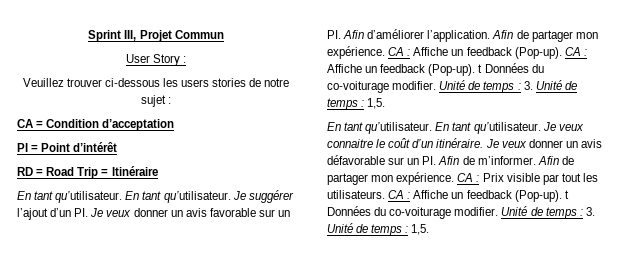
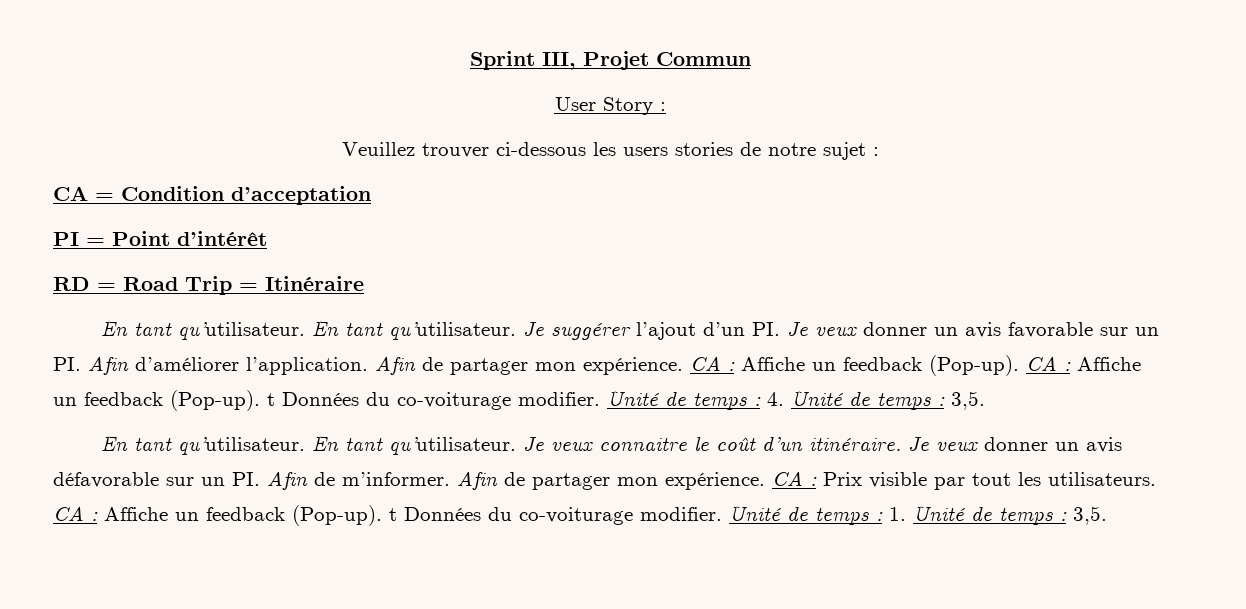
[523,80,577,90] [327,98,386,110] 3. Unité de temps : 1,5. -> [767,390,985,410] 4. Unité de temps : 3,5.
[585,207,595,216] [327,223,430,236] 3. Unité de temps : 1,5. -> [889,505,1107,525] 1. Unité de temps : 3,5.

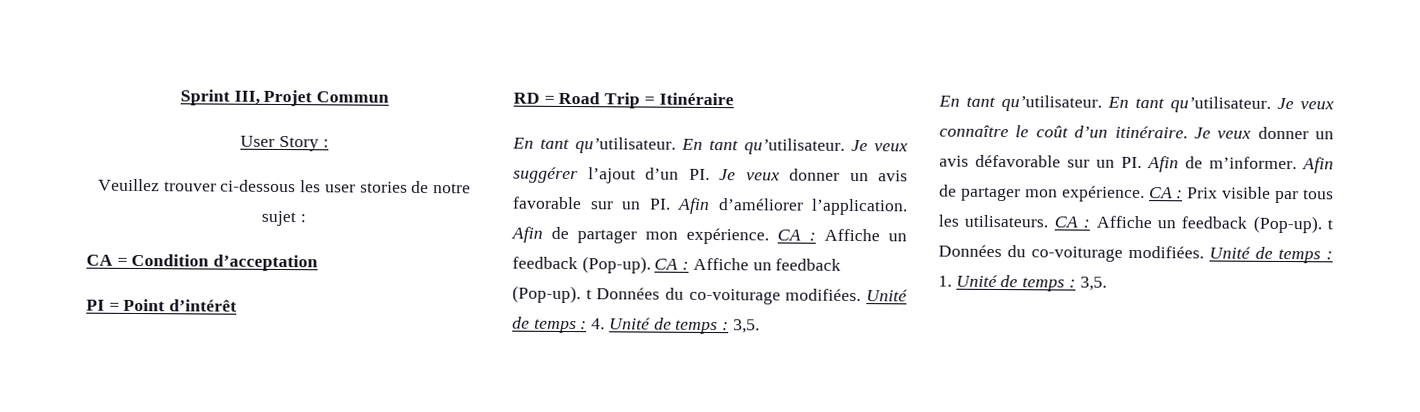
[622,147,668,156] users -> [324,184,356,193] user
(544, 329) none -> [874,143,908,152] veux
[518,392,600,406] modifier. -> [785,288,862,302] modifiées.
[598,437,687,451] connaitre -> [939,124,1009,138] connaître
[972,473,1011,486] tout -> [1303,189,1334,200] tous
[640,507,722,521] modifier. -> [1128,245,1204,259] modifiées.

